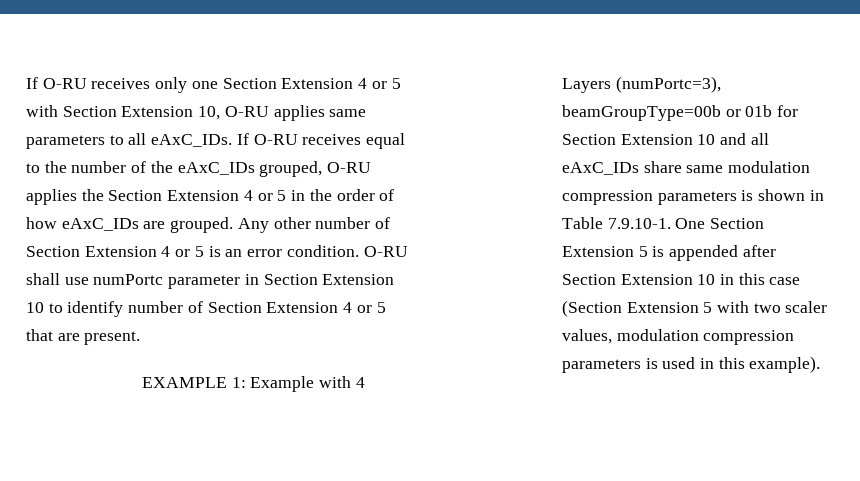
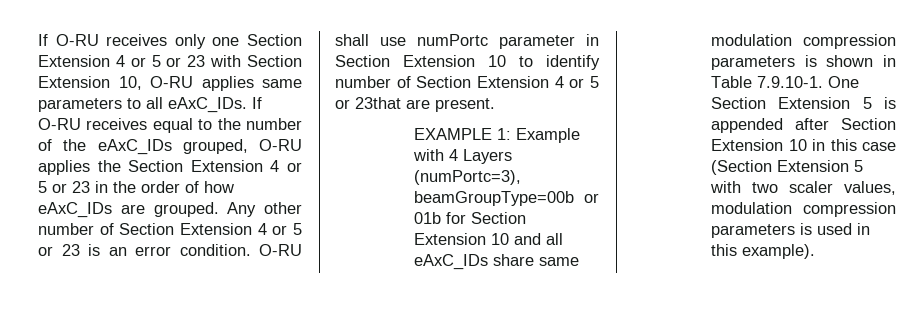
(401, 83) none -> [166,55,206,67] or 23
(287, 195) none -> [52,181,90,193] or 23
(204, 251) none -> [38,244,80,256] or 23
[26,329,53,341] that -> [335,97,401,109] or 23that

